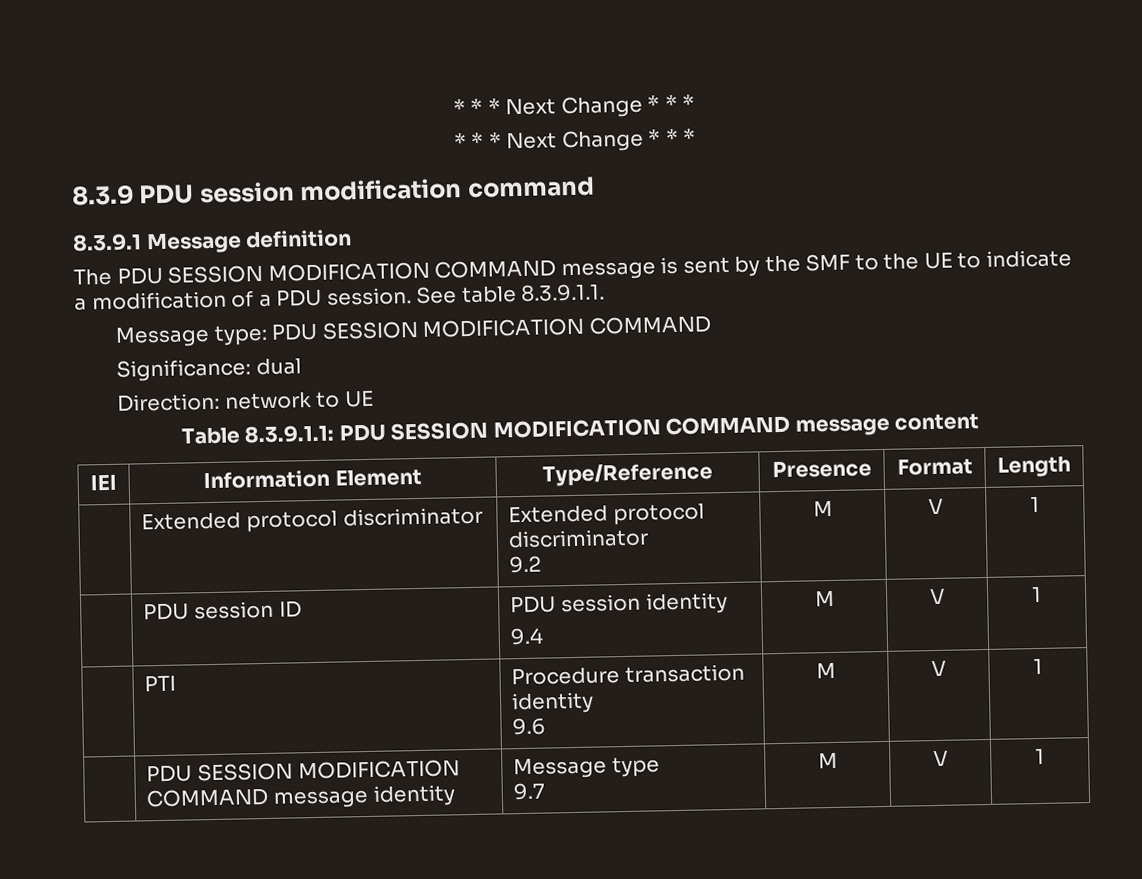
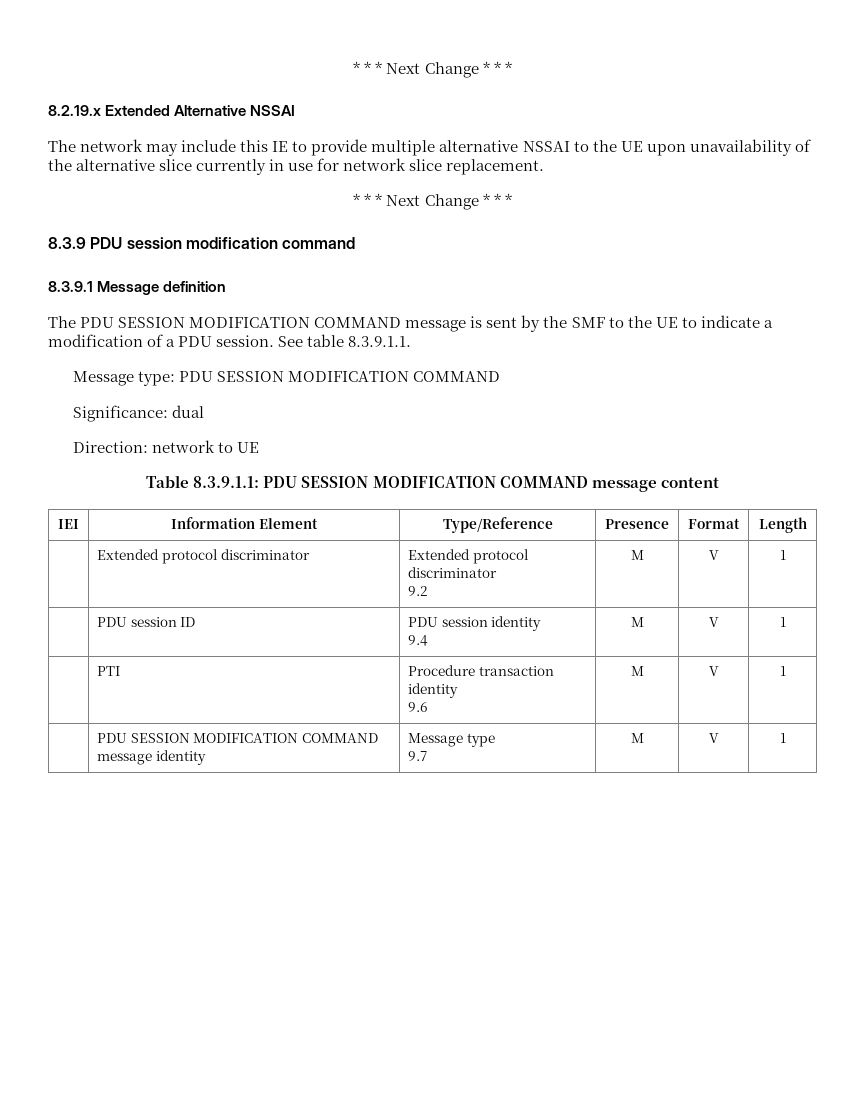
[452,94,696,119] * * * Next Change * * * -> [353,61,512,78] [48,105,296,116] [48,139,811,156] [48,158,545,175] * * * Next Change * * * // 8.2.19.x Extended Alternative NSSAI // The network may include this IE to provide multiple alternative NSSAI to the UE upon unavailability of the alternative slice currently in use for network slice replacement.

